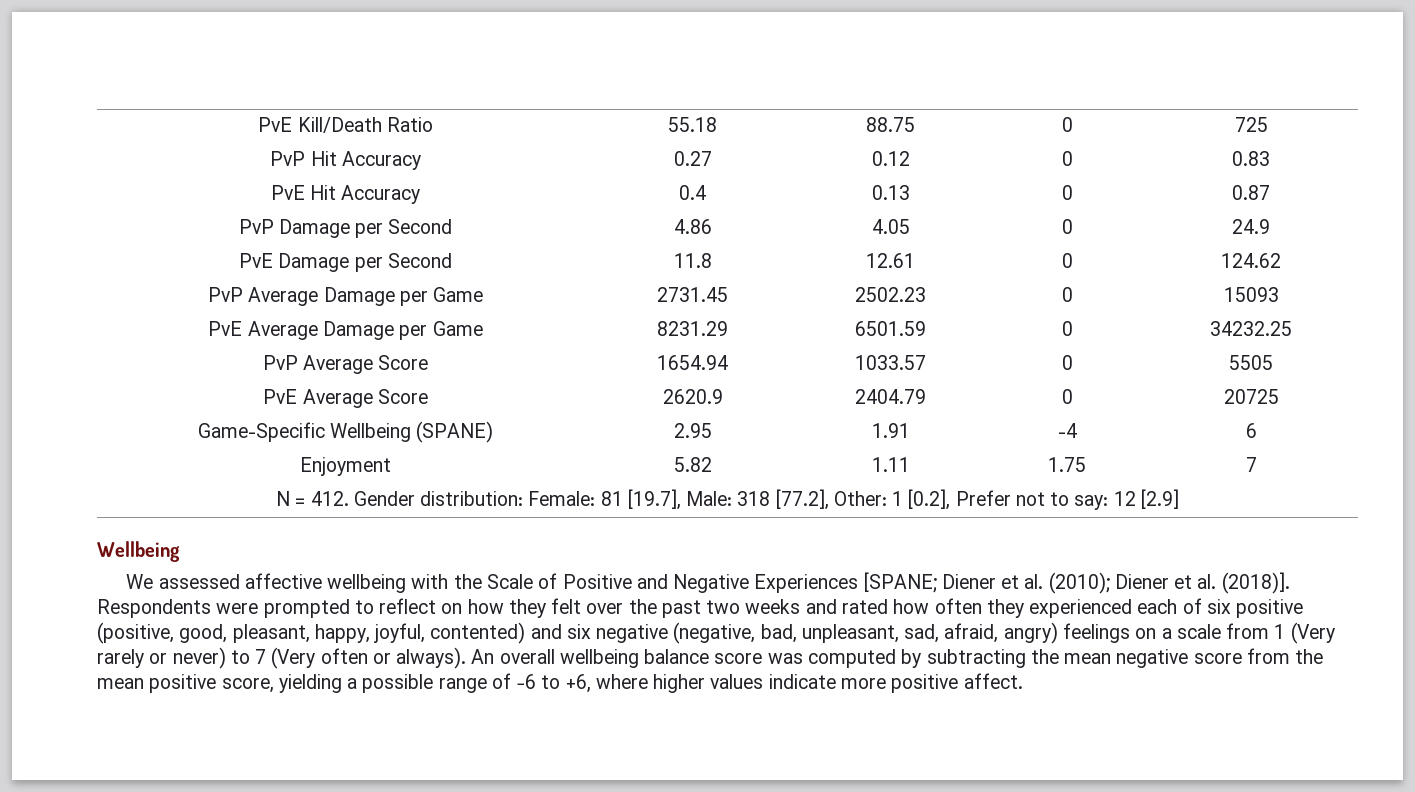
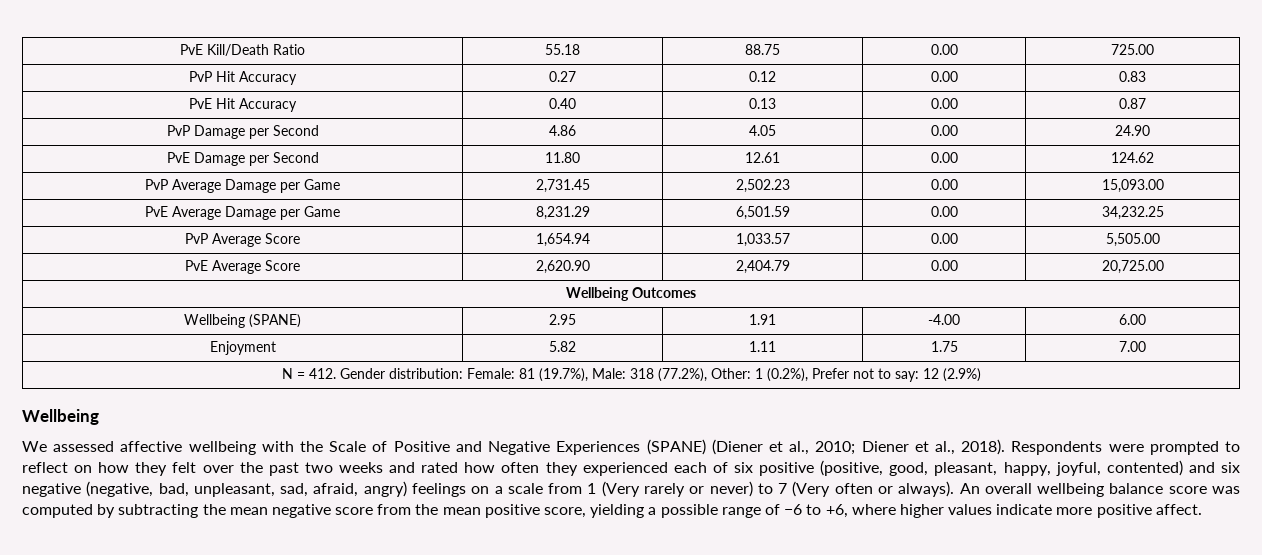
[1061,117,1073,132] [1234,117,1268,132] 0 | 725 -> [930,44,958,55] [1111,44,1154,55] 0.00 | 725.00
[1061,151,1073,166] 0 -> [930,71,958,82] 0.00
[679,185,706,200] 0.4 -> [549,98,576,109] 0.40
[1061,185,1073,200] 0 -> [930,98,958,109] 0.00
[1061,219,1073,234] [1232,219,1270,234] 0 | 24.9 -> [930,125,958,136] [1115,125,1150,136] 0.00 | 24.90
[673,253,712,268] 11.8 -> [545,152,580,163] 11.80
[1061,253,1073,268] 0 -> [930,152,958,163] 0.00
[657,287,728,302] [855,287,926,302] [1061,287,1073,302] [1223,287,1279,302] 2731.45 | 2502.23 | 0 | 15093 -> [535,179,590,193] [735,179,790,193] [930,179,958,190] [1101,179,1164,193] 2,731.45 | 2,502.23 | 0.00 | 15,093.00
[657,321,728,336] [855,321,926,336] [1061,321,1073,336] [1210,321,1292,336] 8231.29 | 6501.59 | 0 | 34232.25 -> [535,206,590,220] [735,206,790,220] [930,206,958,217] [1101,206,1164,220] 8,231.29 | 6,501.59 | 0.00 | 34,232.25
[657,355,728,370] [855,355,926,370] [1061,355,1073,370] [1229,355,1273,370] 1654.94 | 1033.57 | 0 | 5505 -> [535,233,590,247] [735,233,790,247] [930,233,958,244] [1105,233,1160,247] 1,654.94 | 1,033.57 | 0.00 | 5,505.00
[662,389,723,404] [855,389,926,404] [1061,389,1073,404] [1223,389,1279,404] [197,422,325,442] 2620.9 | 2404.79 | 0 | 20725 // Game-Specific -> [535,260,590,274] [735,260,790,274] [930,260,958,271] [1101,260,1164,274] [566,287,696,301] 2,620.90 | 2,404.79 | 0.00 | 20,725.00 // Wellbeing Outcomes //
[1057,423,1077,438] [1245,423,1257,438] -4 | 6 -> [928,314,960,325] [1119,314,1146,325] -4.00 | 6.00
[1245,457,1257,472] 7 -> [1119,341,1146,352] 7.00
[627,489,681,510] [19.7], -> [538,368,588,382] (19.7%),
[775,489,829,510] [77.2], -> [657,368,707,382] (77.2%),
[908,489,951,510] [0.2], -> [766,368,808,382] (0.2%),
[1141,489,1180,509] [2.9] -> [942,368,981,382] (2.9%)
[863,572,1290,594] [SPANE; Diener et al. (2010); Diener et al. (2018)]. -> [646,439,1006,455] (SPANE) (Diener et al., 2010; Diener et al., 2018).

